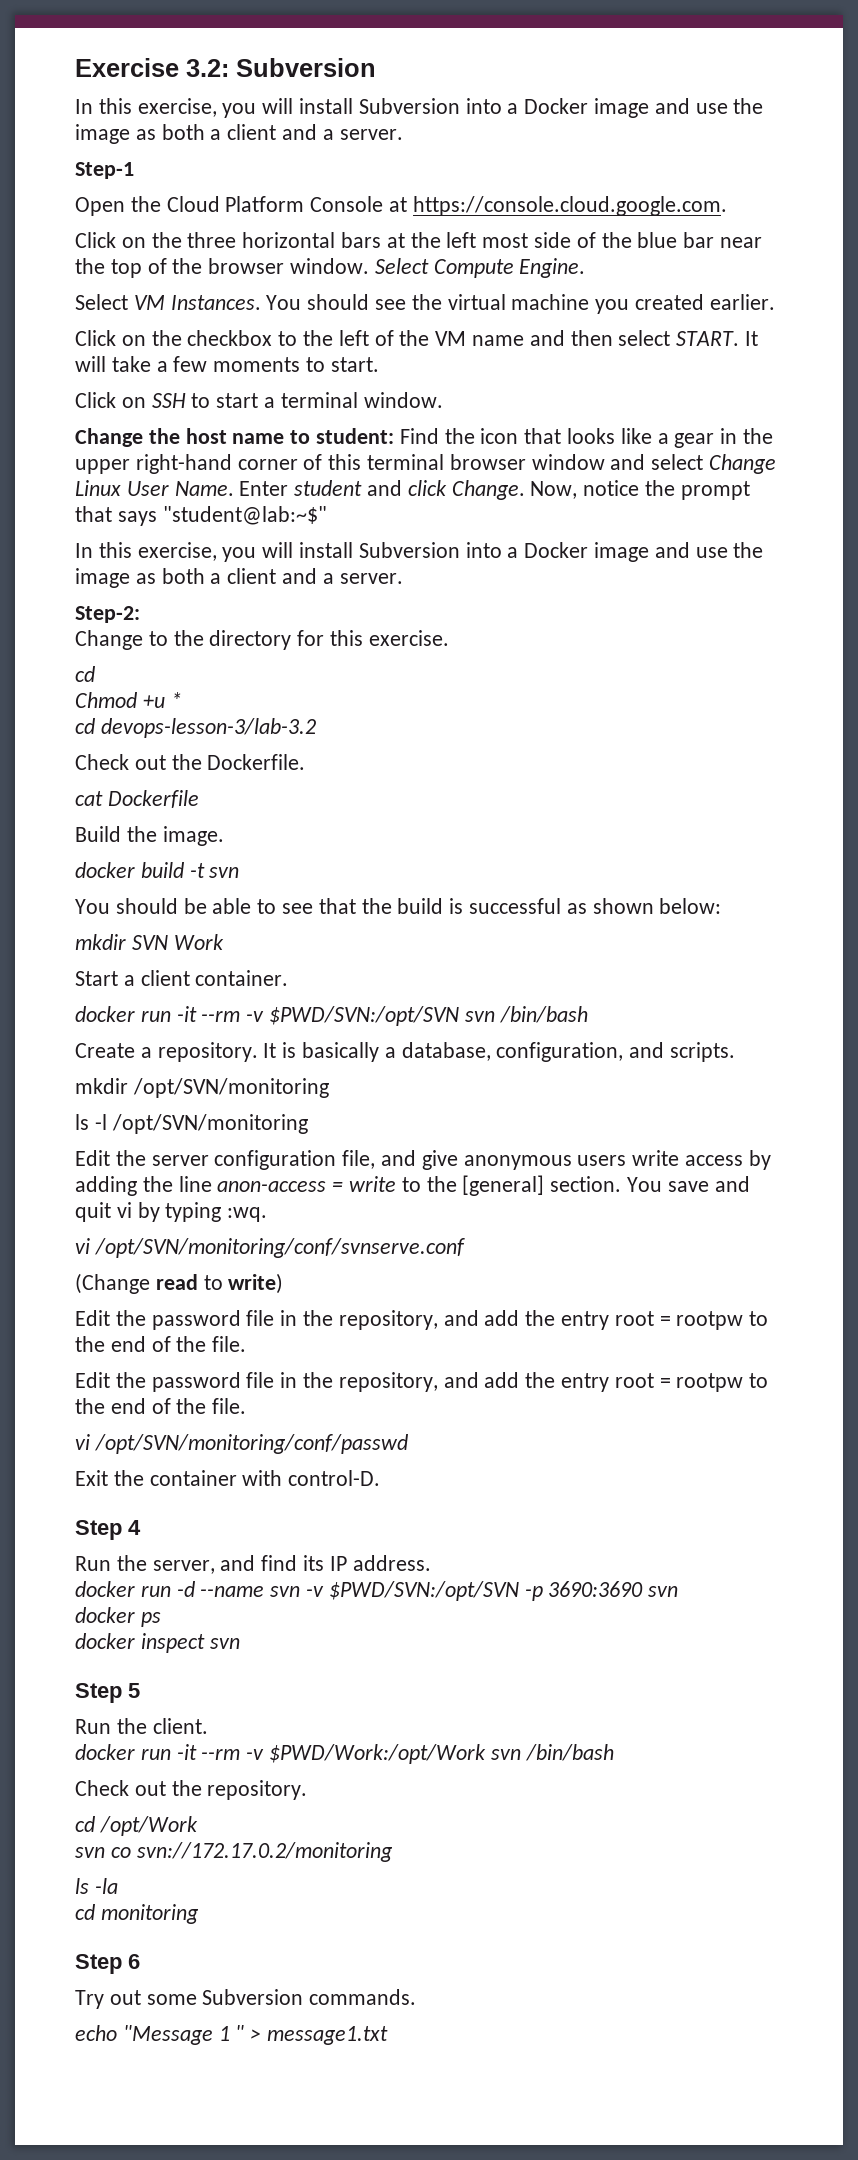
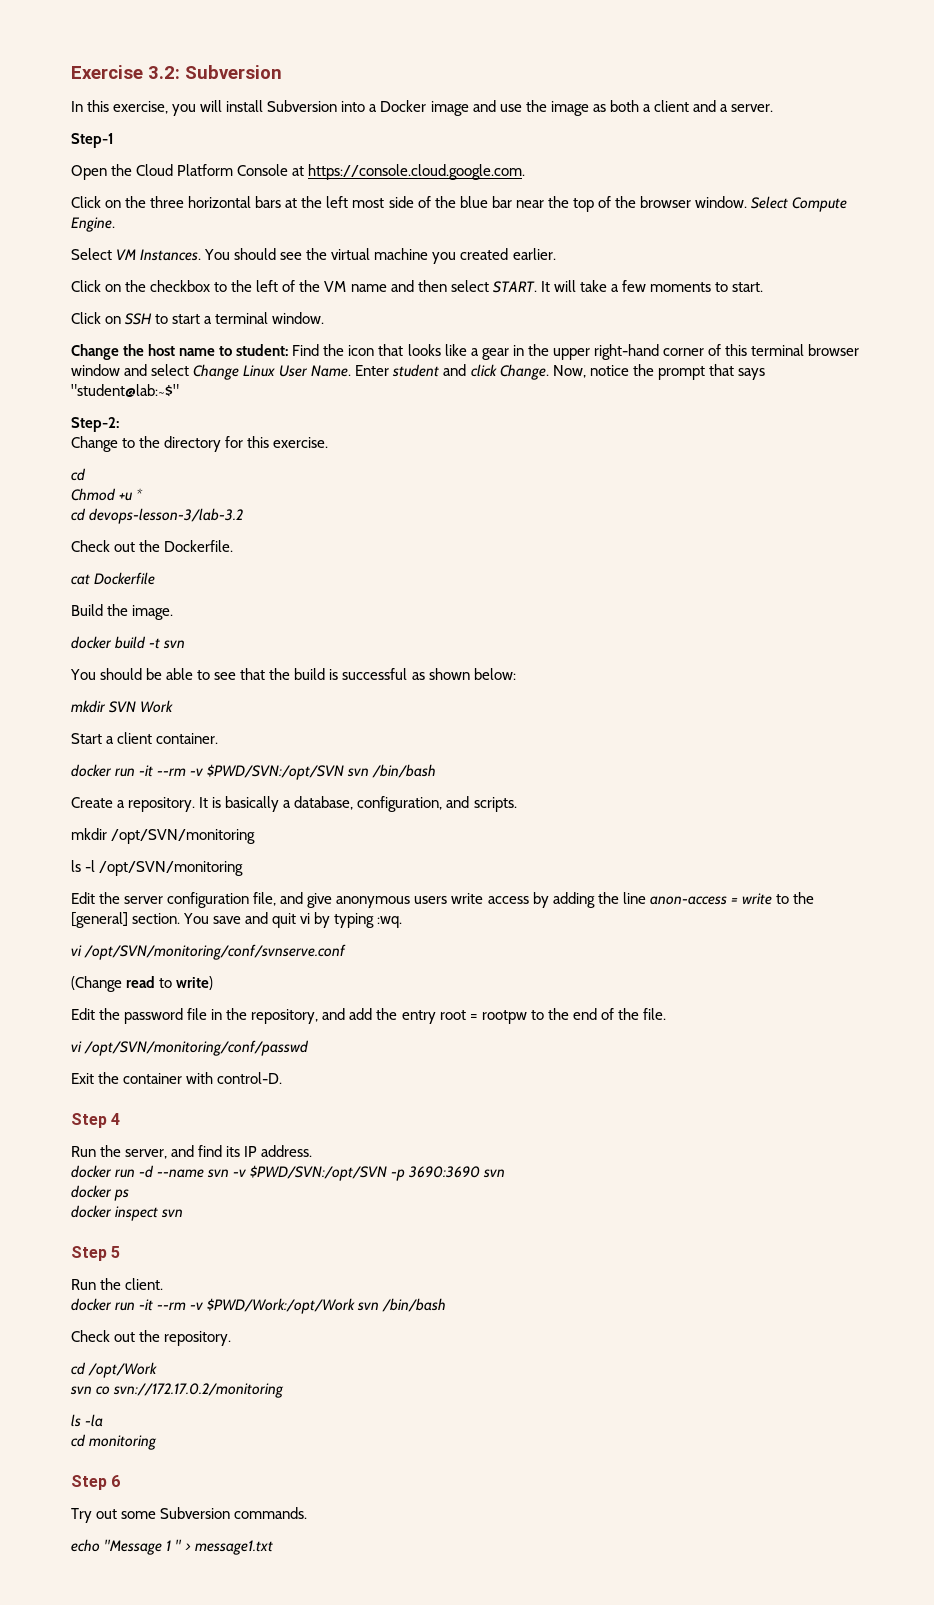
[75,542,764,562] [75,568,403,588] // In this exercise, you will install Subversion into a Docker image and use the image as both a client and a server. -> (179, 390) none
[75,1372,769,1392] [75,1398,247,1414] // Edit the password file in the repository, and add the entry root = rootpw to the end of the file. -> (666, 1014) none

